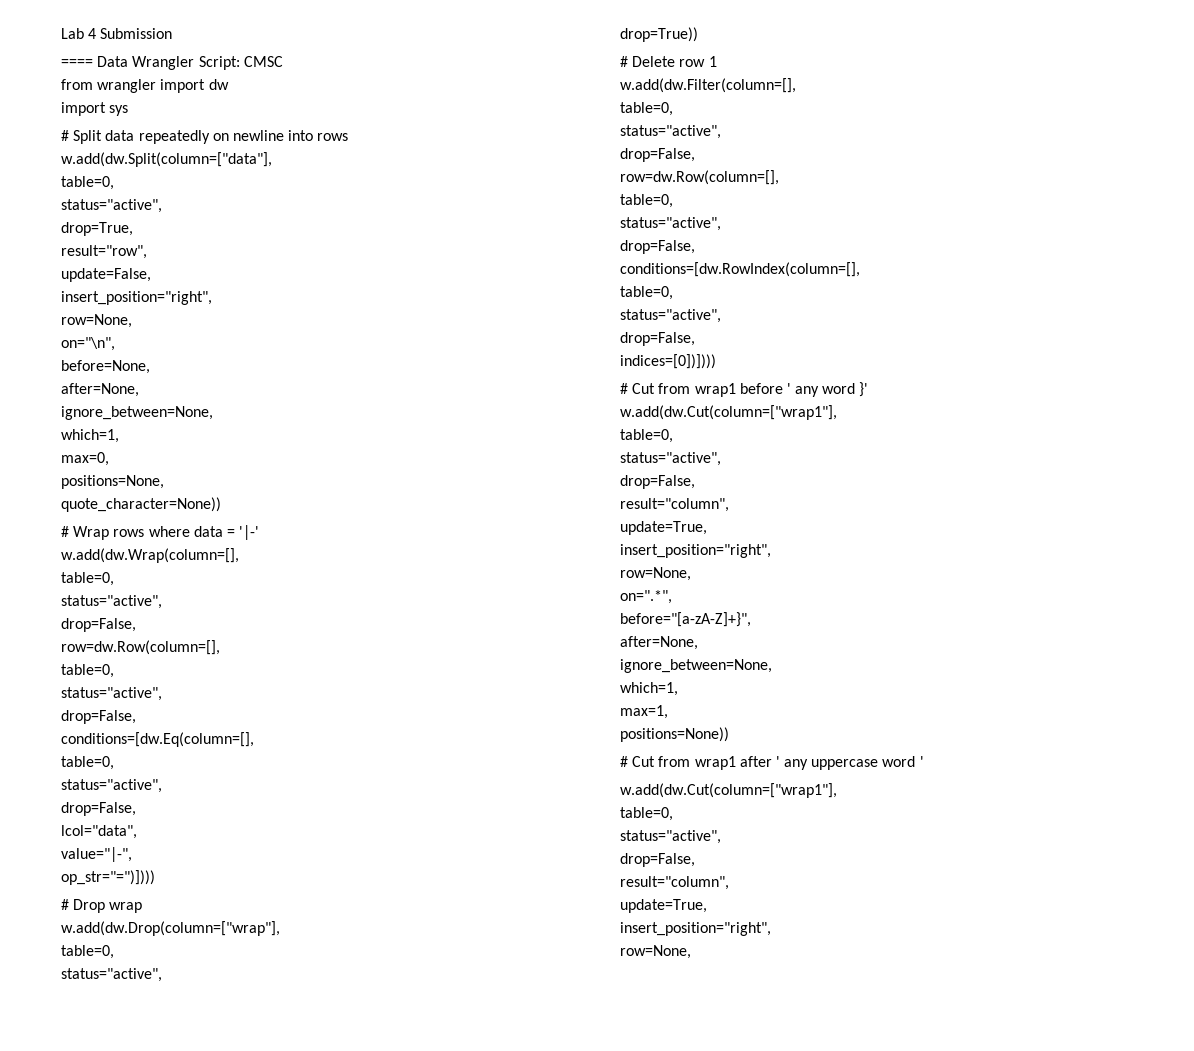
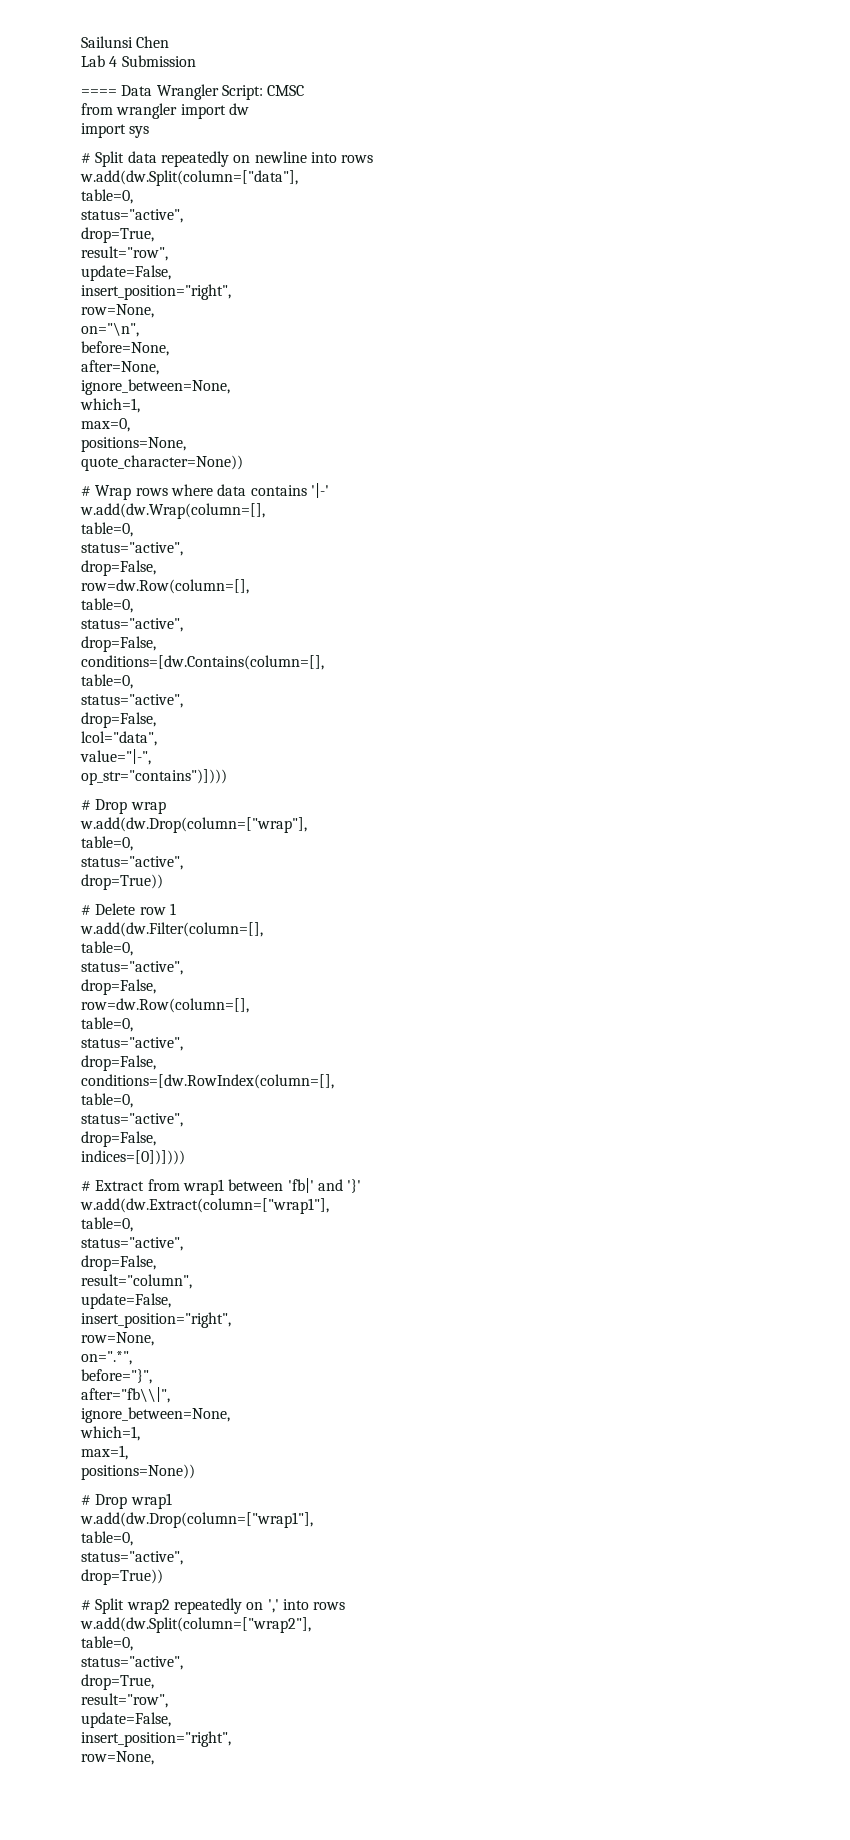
(61, 33) none -> [81,36,170,48] Sailunsi Chen //
[226,529,235,537] = -> [250,485,307,496] contains
[61,732,254,747] conditions=[dw.Eq(column=[], -> [81,655,324,670] conditions=[dw.Contains(column=[],
[61,870,155,885] op_str="=")]))) -> [81,769,227,785] op_str="contains")])))
[632,382,869,397] [620,405,837,420] [620,429,673,443] [620,452,721,466] [620,475,695,489] [620,498,729,512] [620,521,707,535] Cut from wrap1 before ' any word }' // w.add(dw.Cut(column=["wrap1"], // table=0, // status="active", // drop=False, // result="column", // update=True, -> [95,1178,362,1195] [80,1198,329,1214] [81,1217,133,1232] [81,1237,183,1251] [81,1255,156,1271] [81,1274,192,1289] [81,1293,171,1309] Extract from wrap1 between 'fb|' and '}' // w.add(dw.Extract(column=["wrap1"], // table=0, // status="active", // drop=False, // result="column", // update=False,
[620,612,751,627] [620,636,698,650] before="[a-zA-Z]+}", // after=None, -> [81,1369,152,1384] [81,1387,170,1403] before="}", // after="fb\\|",
[632,756,924,770] [620,783,837,798] [620,807,673,821] [620,830,721,844] [620,853,695,867] [620,876,729,890] [620,899,707,913] Cut from wrap1 after ' any uppercase word ' // w.add(dw.Cut(column=["wrap1"], // table=0, // status="active", // drop=False, // result="column", // update=True, -> [95,1493,172,1509] [80,1512,313,1528] [81,1531,133,1546] [81,1551,183,1565] [81,1569,163,1585] [81,1598,346,1614] [80,1617,311,1633] [81,1636,133,1651] [81,1656,183,1670] [81,1674,154,1690] [81,1693,168,1708] [81,1712,171,1728] Drop wrap1 // w.add(dw.Drop(column=["wrap1"], // table=0, // status="active", // drop=True)) // # Split wrap2 repeatedly on ',' into rows // w.add(dw.Split(column=["wrap2"], // table=0, // status="active", // drop=True, // result="row", // update=False,

